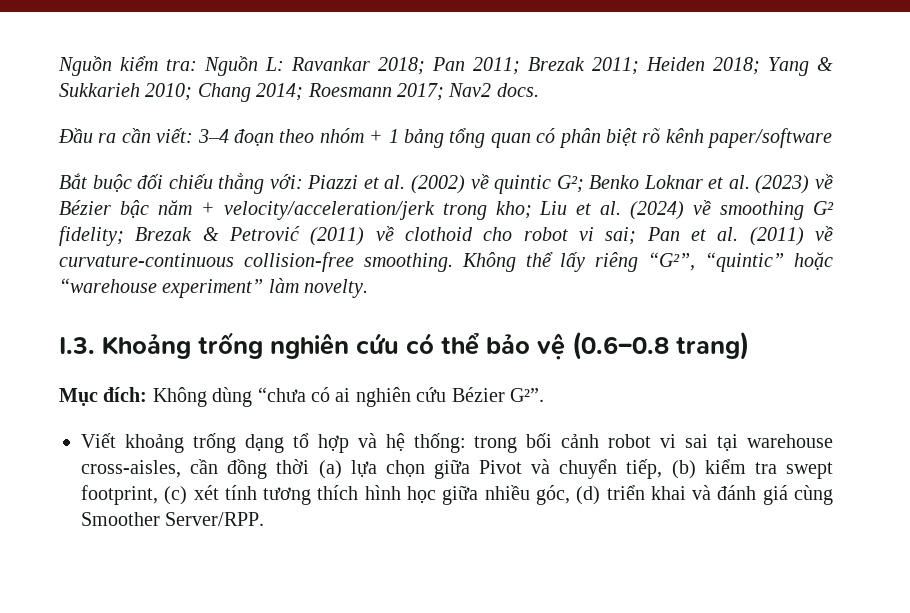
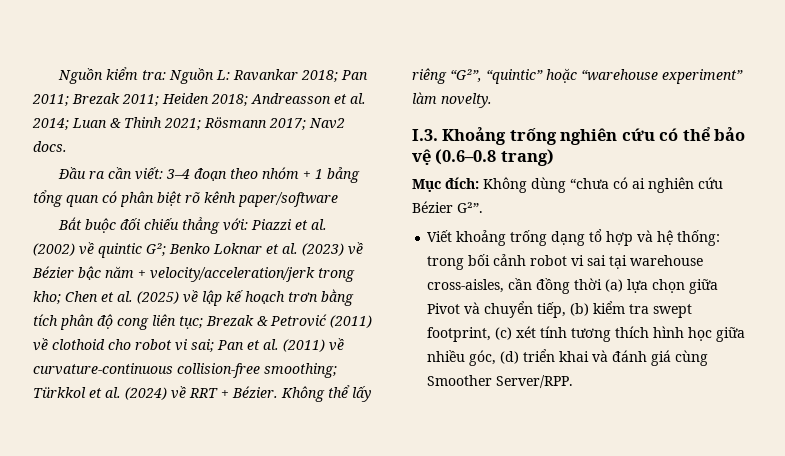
[768,57,833,76] [59,83,392,102] Yang & Sukkarieh 2010; Chang 2014; Roesmann -> [251,93,366,104] [32,117,267,131] Andreasson et al. 2014; Luan & Thinh 2021; Rösmann
[539,200,834,220] [59,226,124,246] Liu et al. (2024) về smoothing G² fidelity; -> [65,289,354,306] [33,314,203,330] Chen et al. (2025) về lập kế hoạch trơn bằng tích phân độ cong liên tục;
[363,253,453,272] smoothing. -> [264,363,337,378] [33,386,278,400] smoothing; Türkkol et al. (2024) về RRT + Bézier.

